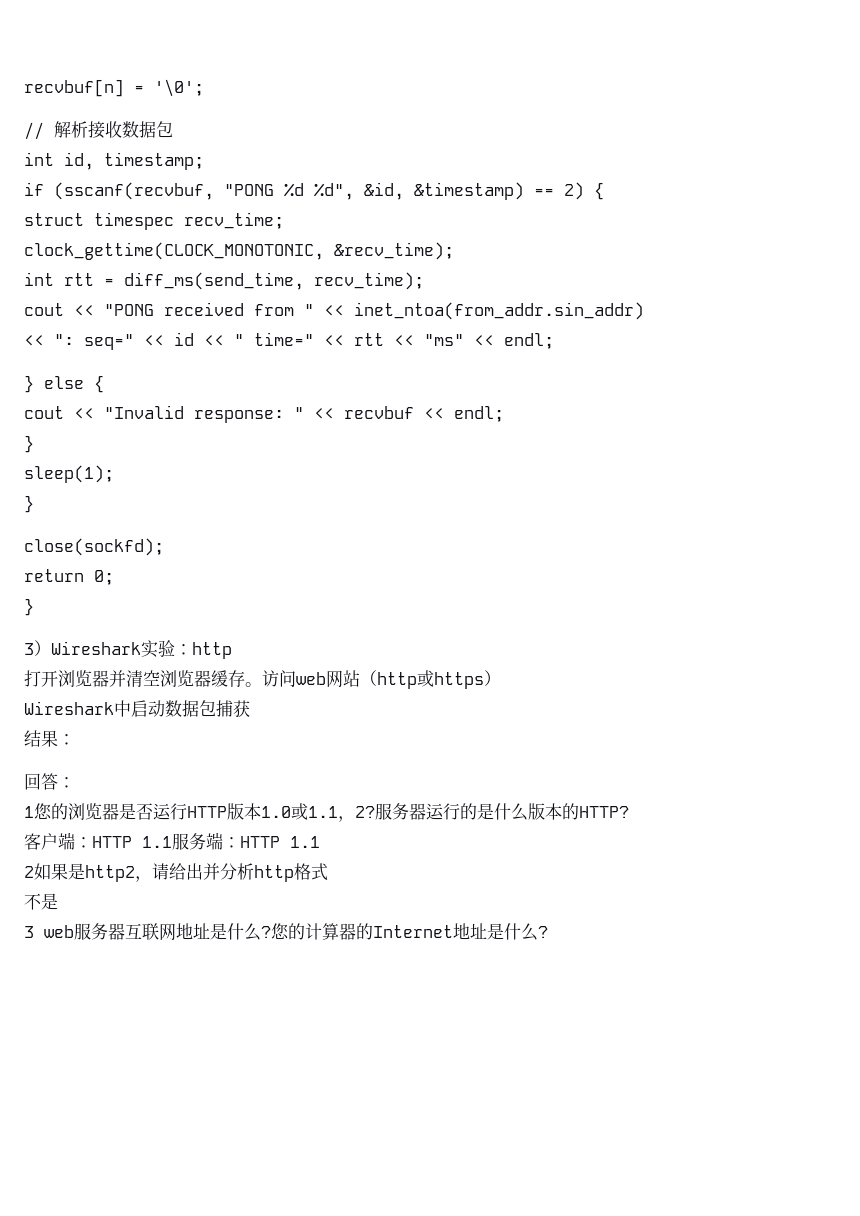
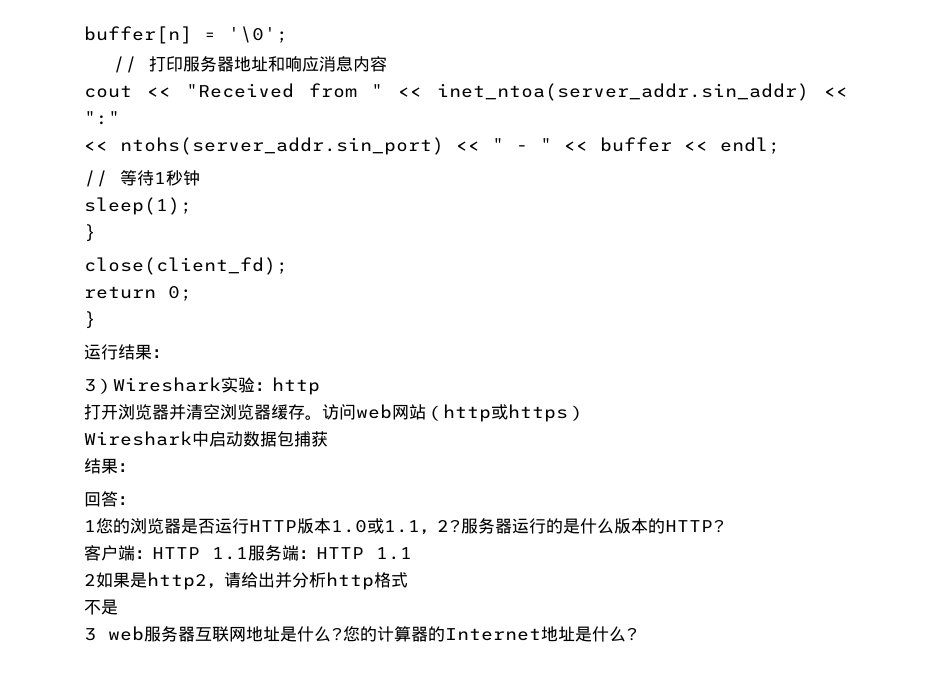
[24,79,124,97] recvbuf[n] -> [84,26,192,44] buffer[n]
[54,121,173,139] [24,152,204,170] [24,182,604,200] [24,212,284,230] [24,242,454,260] [24,272,424,290] [24,302,244,316] 解析接收数据包 // int id, timestamp; // if (sscanf(recvbuf, "PONG %d %d", &id, &timestamp) == 2) { // struct timespec recv_time; // clock_gettime(CLOCK_MONOTONIC, &recv_time); // int rtt = diff_ms(send_time, recv_time); // cout << "PONG received -> [148,56,387,72] [84,83,294,98] 打印服务器地址和响应消息内容 // cout << "Received
[354,302,644,320] [24,332,554,350] [24,375,104,393] [24,405,504,423] [24,435,34,453] inet_ntoa(from_addr.sin_addr) // << ": seq=" << id << " time=" << rtt << "ms" << endl; // } else { // cout << "Invalid response: " << recvbuf << endl; // } -> [437,83,848,101] [84,111,120,125] [84,137,780,155] [84,170,200,187] inet_ntoa(server_addr.sin_addr) << ":" // << ntohs(server_addr.sin_port) << " - " << buffer << endl; // // 等待1秒钟
[24,538,164,556] close(sockfd); -> [84,257,288,275] close(client_fd);
(34, 607) none -> [84,344,169,360] // 运行结果：

